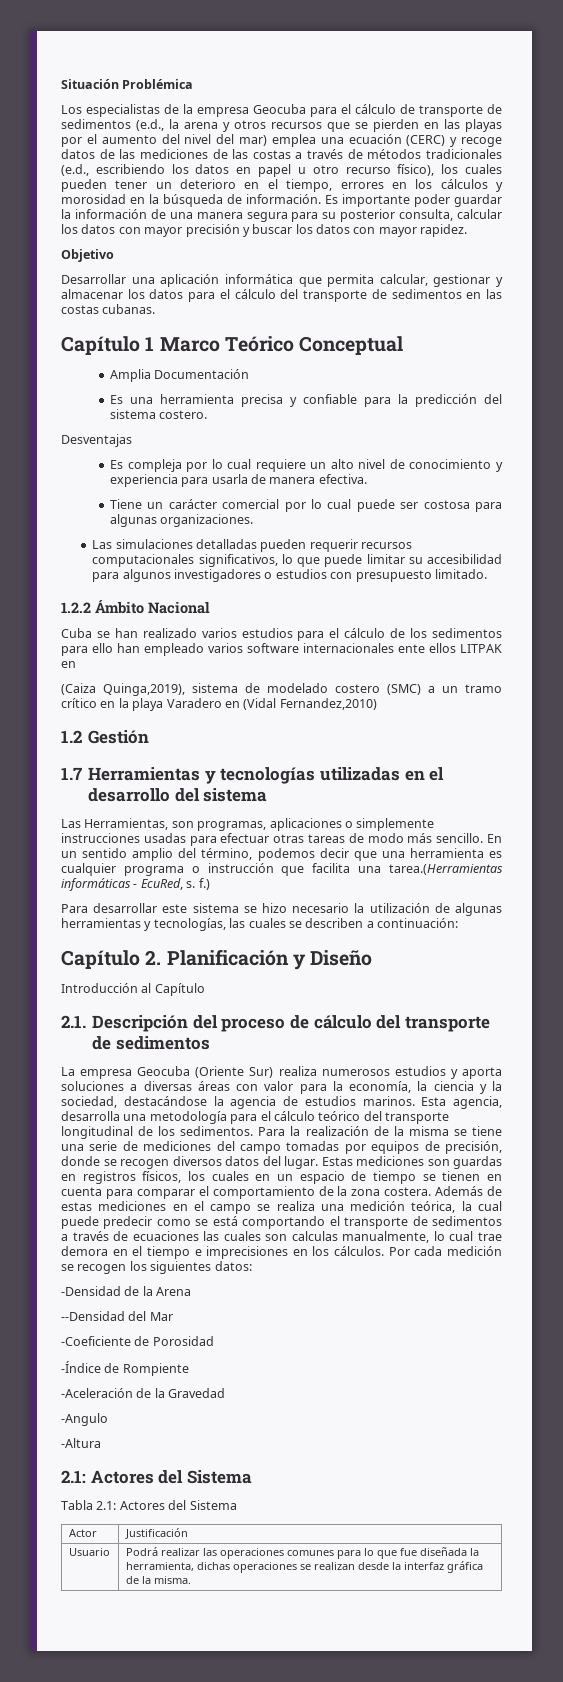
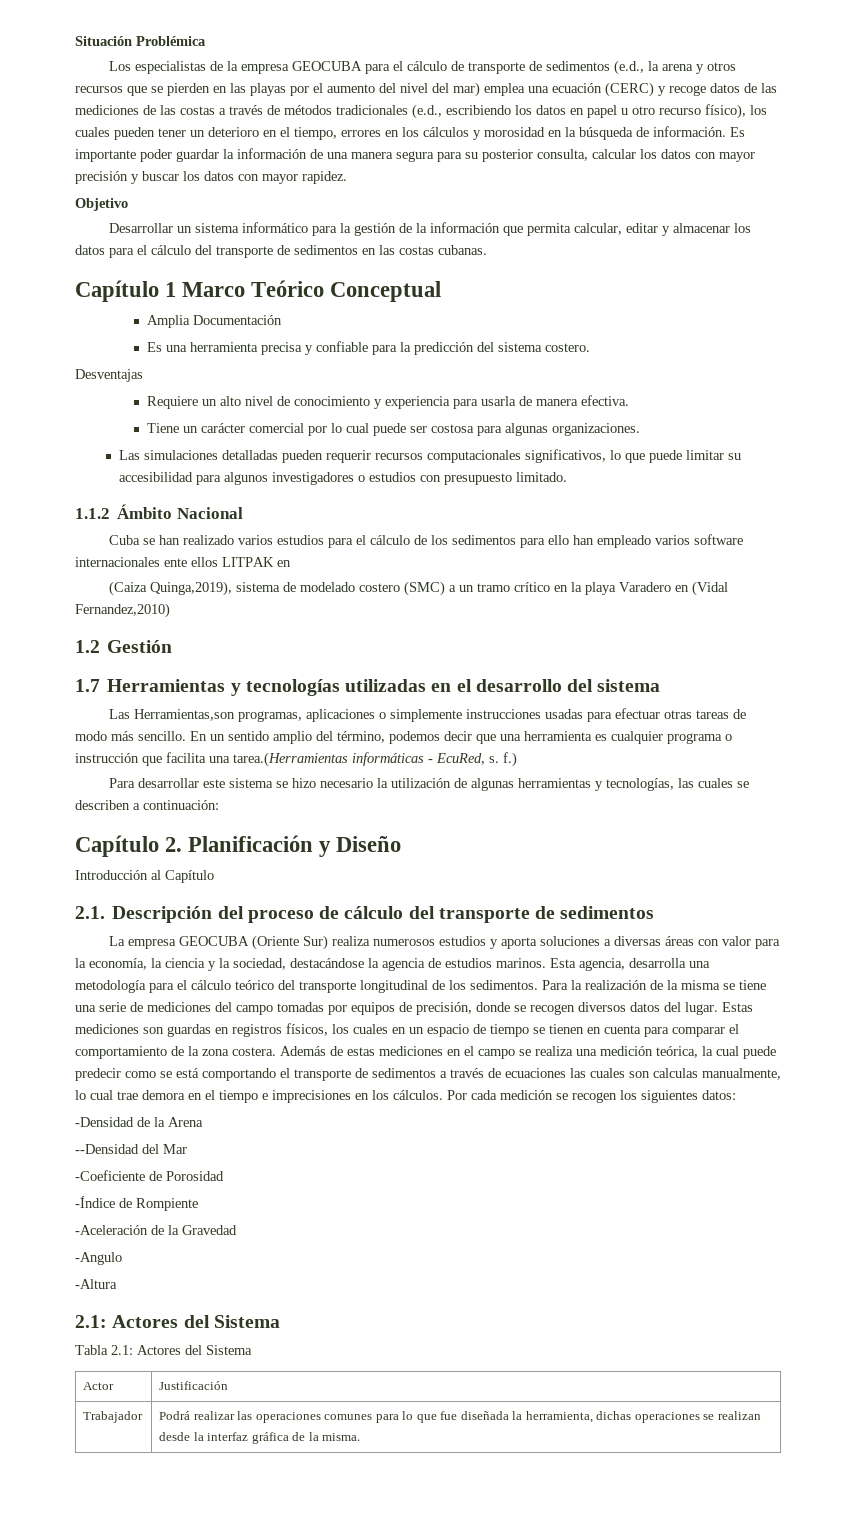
[253,104,306,114] Geocuba -> [292,61,363,71] GEOCUBA
[131,274,293,287] una aplicación informática -> [177,222,501,236] un sistema informático para la gestión de la información
[433,274,491,287] gestionar -> [626,223,659,233] editar
[109,459,306,472] Es compleja por lo cual requiere -> [146,396,198,409] Requiere
[61,602,91,613] 1.2.2 -> [75,508,110,519] 1.1.2
[84,818,194,830] Herramientas, son -> [134,709,236,721] Herramientas,son
[137,1066,191,1076] Geocuba -> [179,936,250,946] GEOCUBA
[68,1548,110,1556] Usuario -> [83,1411,144,1423] Trabajador

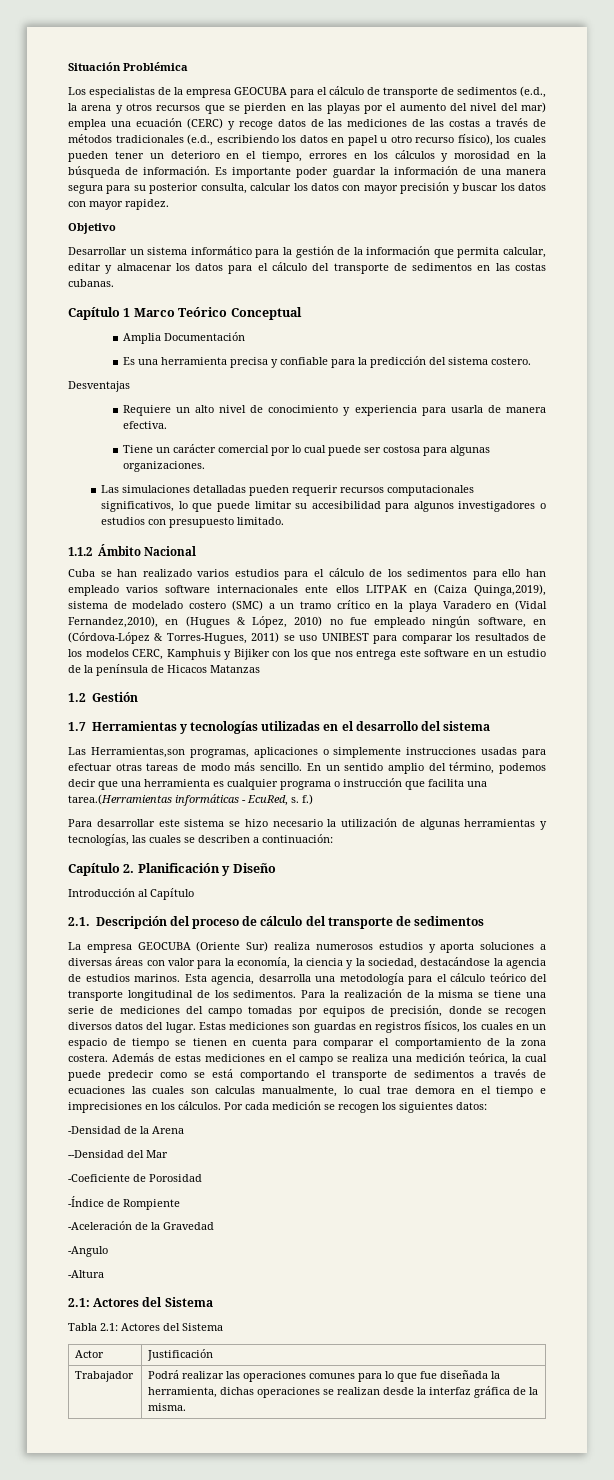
(291, 563) // -> (427, 590) none
[75,603,170,618] Fernandez,2010) -> [68,616,546,628] [68,632,546,644] [68,649,547,660] [68,664,260,676] Fernandez,2010), en (Hugues & López, 2010) no fue empleado ningún software, en (Córdova-López & Torres-Hugues, 2011) se uso UNIBEST para comparar los resultados de los modelos CERC, Kamphuis y Bijiker con los que nos entrega este software en un estudio de la península de Hicacos Matanzas

